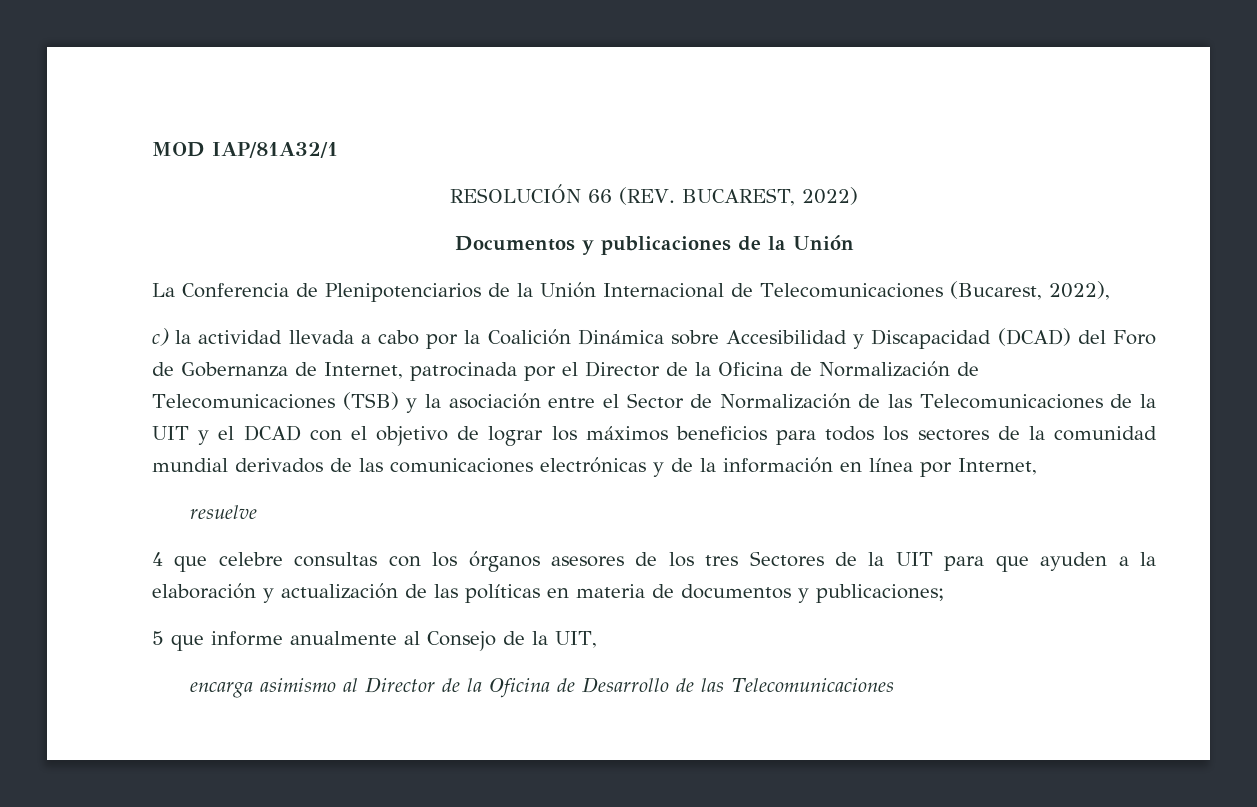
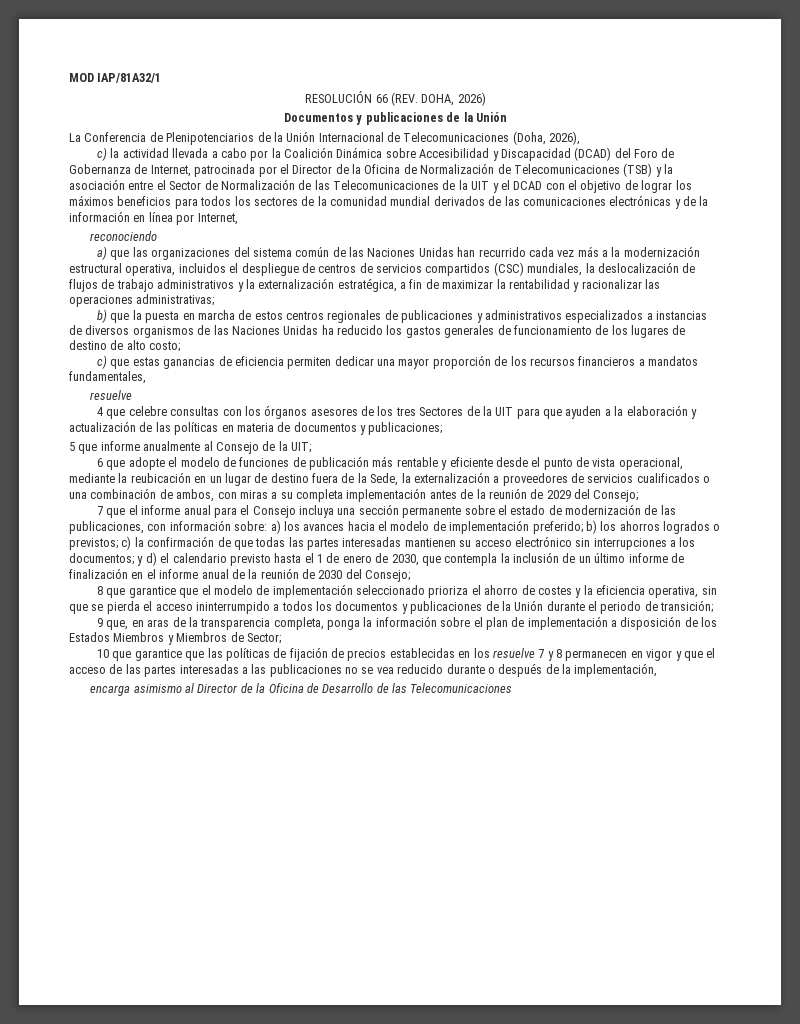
[681,187,859,206] BUCAREST, 2022) -> [421,92,486,106] DOHA, 2026)
[949,281,1110,300] (Bucarest, 2022), -> [512,131,581,145] (Doha, 2026),
(1037, 466) none -> [90,231,158,241] [97,246,700,260] [69,262,696,276] [69,278,660,292] [69,294,215,307] [97,309,708,323] [69,325,686,338] [69,340,181,352] [97,355,699,369] [69,371,146,384] // reconociendo // a) que las organizaciones del sistema común de las Naciones Unidas han recurrido cada vez más a la modernización estructural operativa, incluidos el despliegue de centros de servicios compartidos (CSC) mundiales, la deslocalización de flujos de trabajo administrativos y la externalización estratégica, a fin de maximizar la rentabilidad y racionalizar las operaciones administrativas; // b) que la puesta en marcha de estos centros regionales de publicaciones y administrativos especializados a instancias de diversos organismos de las Naciones Unidas ha reducido los gastos generales de funcionamiento de los lugares de destino de alto costo; // c) que estas ganancias de eficiencia permiten dedicar una mayor proporción de los recursos financieros a mandatos fundamentales,
[555,631,597,648] UIT, -> [291,442,311,453] [97,456,683,470] [69,472,711,486] [69,488,639,502] [97,504,676,518] [69,520,721,534] [69,536,696,550] [69,552,684,566] [69,568,411,582] [97,584,717,598] [69,600,714,614] [97,616,718,630] [69,632,281,645] [97,647,716,661] [69,663,658,677] UIT; // 6 que adopte el modelo de funciones de publicación más rentable y eficiente desde el punto de vista operacional, mediante la reubicación en un lugar de destino fuera de la Sede, la externalización a proveedores de servicios cualificados o una combinación de ambos, con miras a su completa implementación antes de la reunión de 2029 del Consejo; // 7 que el informe anual para el Consejo incluya una sección permanente sobre el estado de modernización de las publicaciones, con información sobre: a) los avances hacia el modelo de implementación preferido; b) los ahorros logrados o previstos; c) la confirmación de que todas las partes interesadas mantienen su acceso electrónico sin interrupciones a los documentos; y d) el calendario previsto hasta el 1 de enero de 2030, que contempla la inclusión de un último informe de finalización en el informe anual de la reunión de 2030 del Consejo; // 8 que garantice que el modelo de implementación seleccionado prioriza el ahorro de costes y la eficiencia operativa, sin que se pierda el acceso ininterrumpido a todos los documentos y publicaciones de la Unión durante el periodo de transición; // 9 que, en aras de la transparencia completa, ponga la información sobre el plan de implementación a disposición de los Estados Miembros y Miembros de Sector; // 10 que garantice que las políticas de fijación de precios establecidas en los resuelve 7 y 8 permanecen en vigor y que el acceso de las partes interesadas a las publicaciones no se vea reducido durante o después de la implementación,

